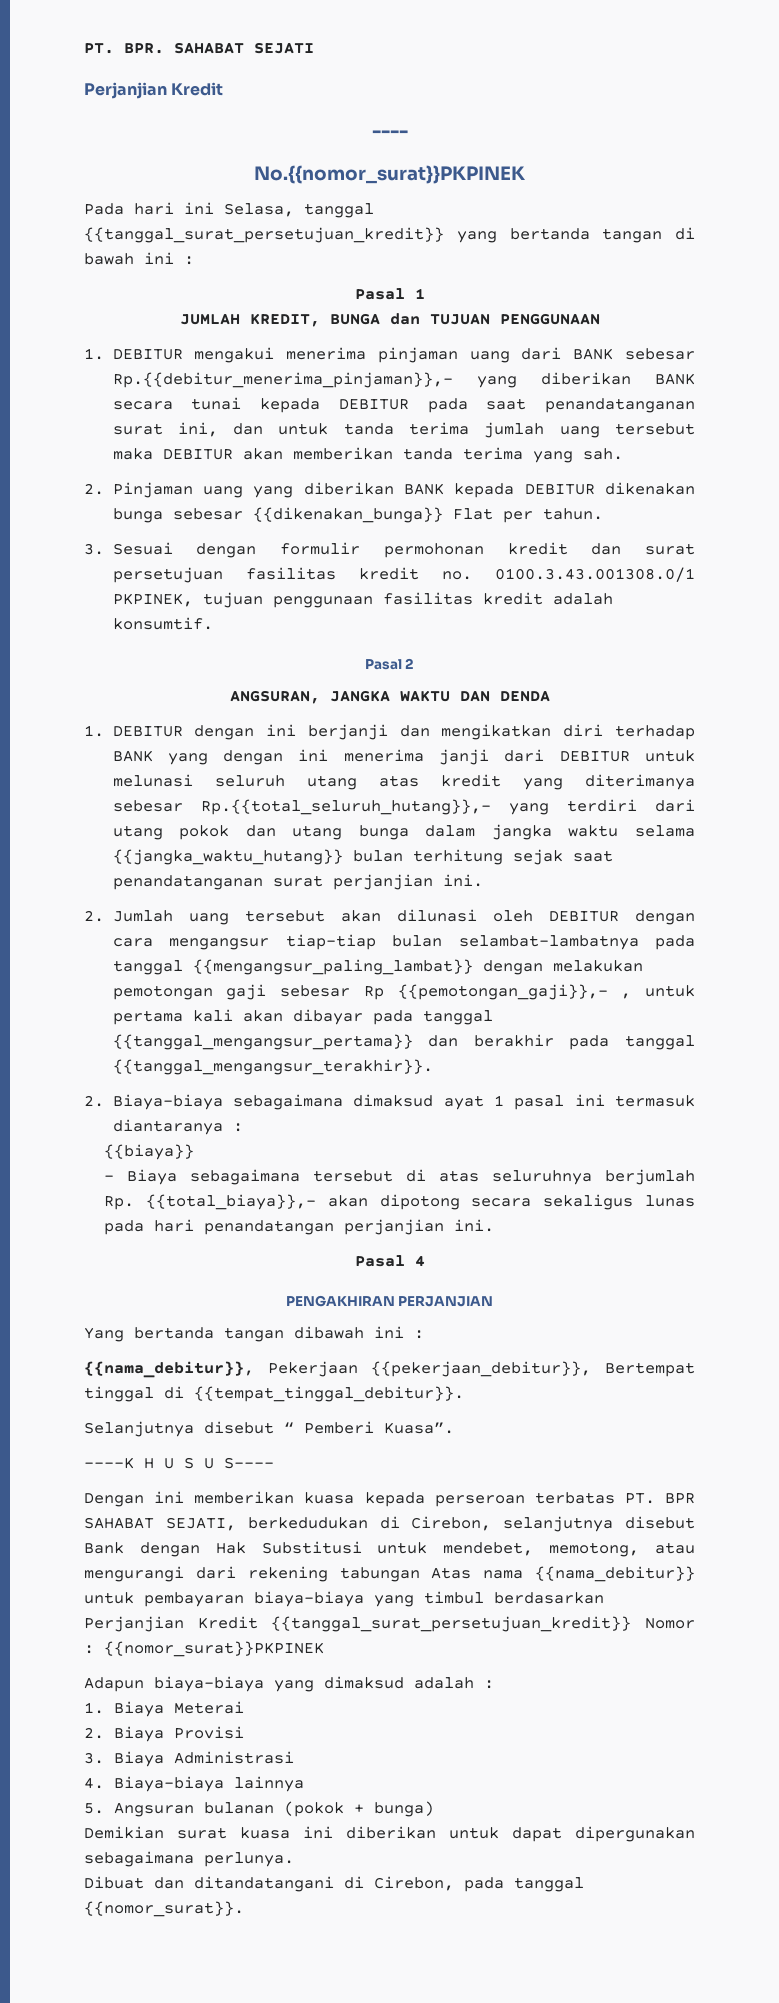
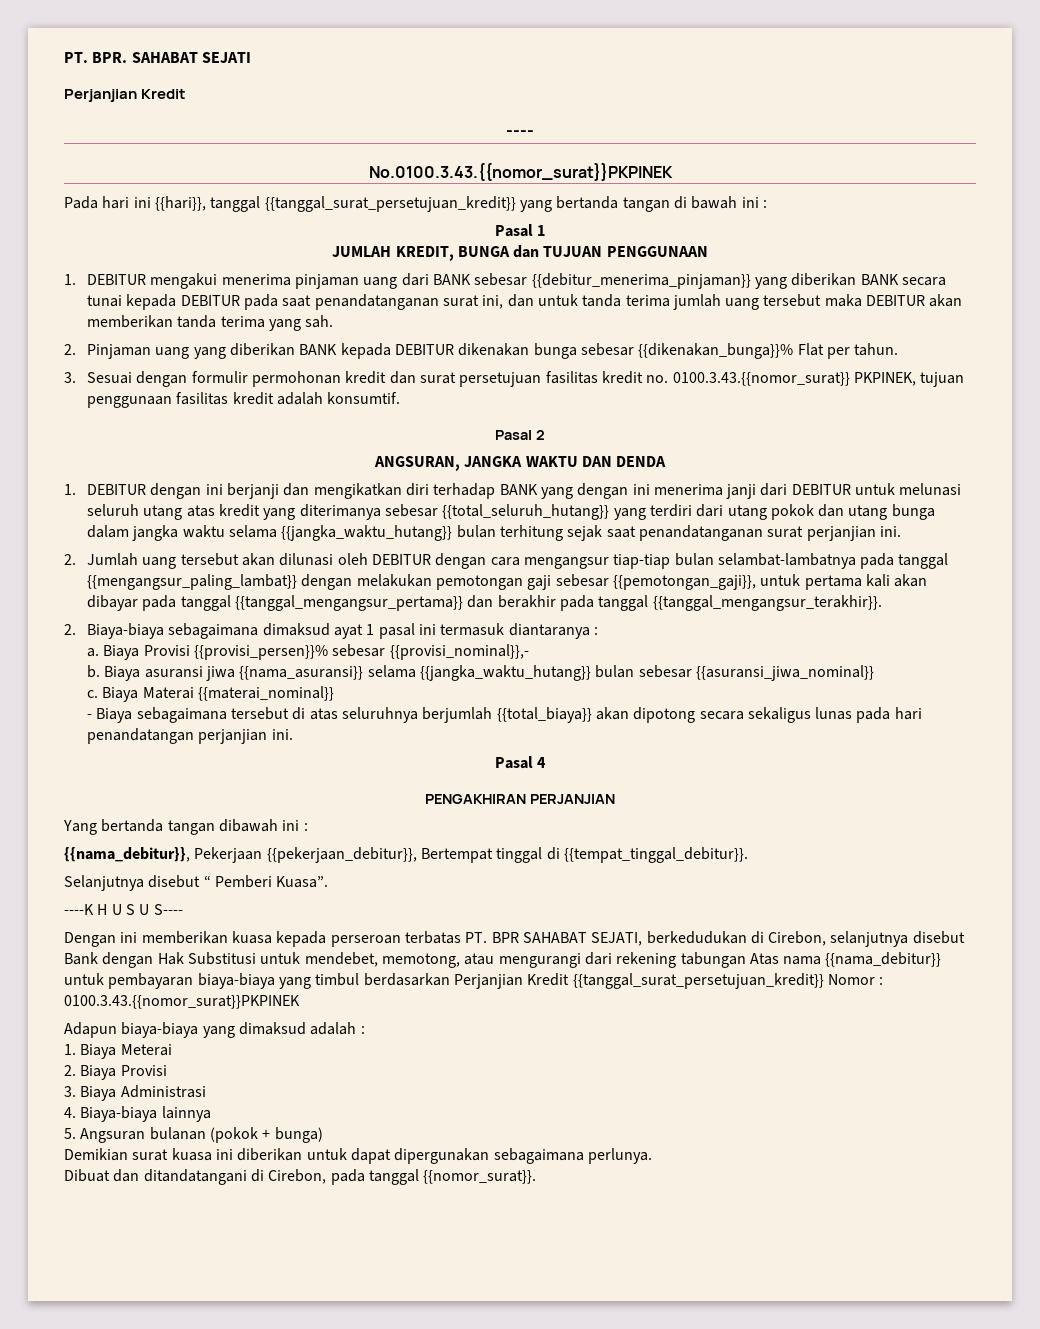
[254,165,526,184] No.{{nomor_surat}}PKPINEK -> [368,163,673,181] No.0100.3.43.{{nomor_surat}}PKPINEK
[224,203,294,217] Selasa, -> [154,196,206,211] {{hari}},
[112,372,453,388] Rp.{{debitur_menerima_pinjaman}},- -> [531,273,751,289] {{debitur_menerima_pinjaman}}
[252,507,443,523] {{dikenakan_bunga}} -> [638,343,794,359] {{dikenakan_bunga}}%
[495,567,695,582] 0100.3.43.001308.0/1 -> [672,372,850,386] 0100.3.43.{{nomor_surat}}
[200,799,491,815] Rp.{{total_seluruh_hutang}},- -> [442,504,610,520] {{total_seluruh_hutang}}
[363,984,632,1000] Rp {{pemotongan_gaji}},- , -> [612,575,756,590] {{pemotongan_gaji}},
[104,1144,195,1160] {{biaya}} -> [86,644,529,660] [86,665,874,681] [86,686,334,702] a. Biaya Provisi {{provisi_persen}}% sebesar {{provisi_nominal}},- // b. Biaya asuransi jiwa {{nama_asuransi}} selama {{jangka_waktu_hutang}} bulan sebesar {{asuransi_jiwa_nominal}} // c. Biaya Materai {{materai_nominal}}
[104,1194,317,1210] Rp. {{total_biaya}},- -> [496,707,592,723] {{total_biaya}}
[104,1641,324,1657] {{nomor_surat}}PKPINEK -> [64,995,300,1009] 0100.3.43.{{nomor_surat}}PKPINEK

